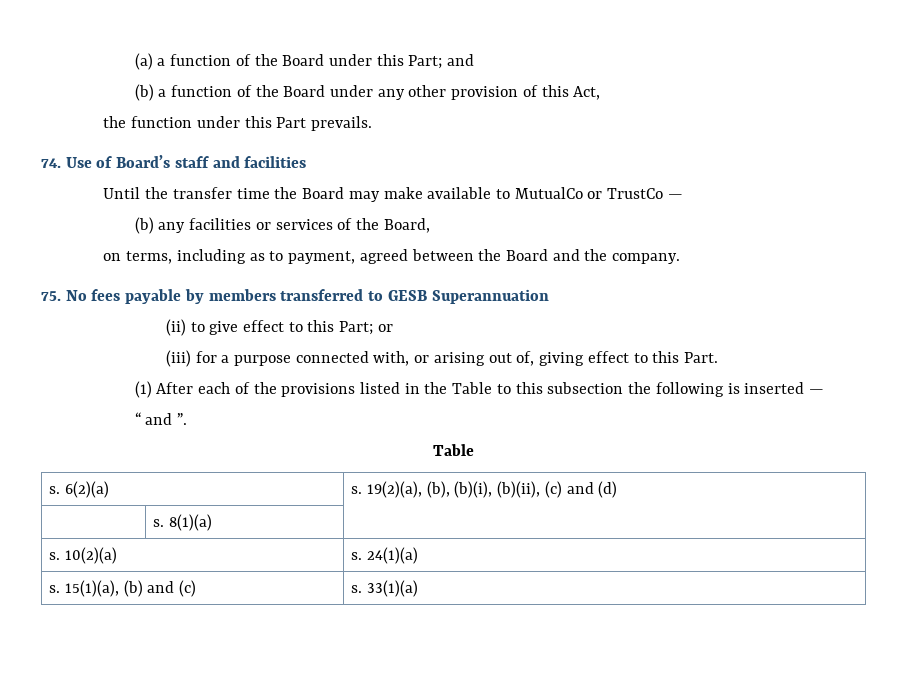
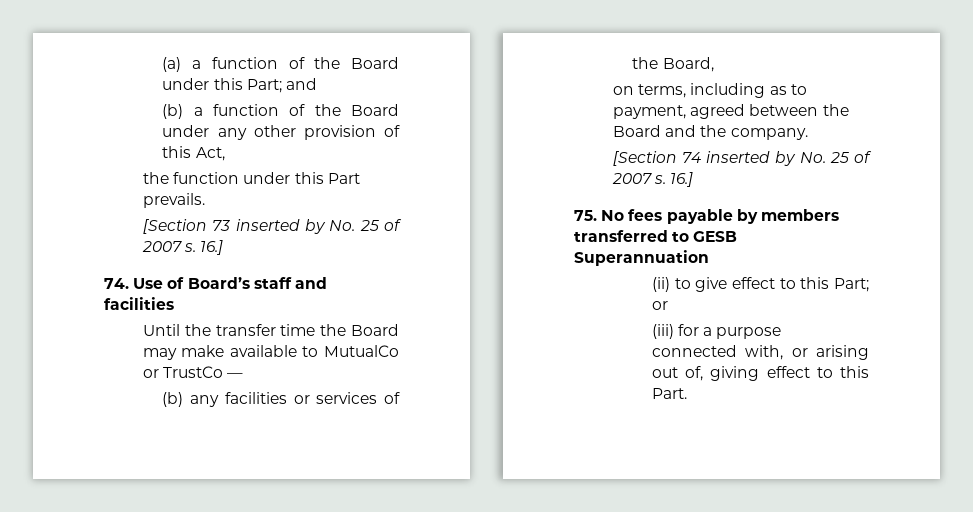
(373, 123) none -> [142,219,402,234] [141,240,224,255] // [Section 73 inserted by No. 25 of 2007 s. 16.]
(681, 258) none -> [612,151,872,166] [611,172,694,187] // [Section 74 inserted by No. 25 of 2007 s. 16.]
[134,381,824,398] [134,412,188,425] [433,444,474,456] [49,481,109,498] [351,481,618,498] [153,514,212,531] [49,547,117,564] [351,547,418,564] [49,580,197,597] [351,580,418,597] // (1) After each of the provisions listed in the Table to this subsection the following is inserted — // “ and ”. // Table // s. 6(2)(a) | s. 19(2)(a), (b), (b)(i), (b)(ii), (c) and (d) // | s. 8(1)(a) | // s. 10(2)(a) | s. 24(1)(a) // s. 15(1)(a), (b) and (c) | s. 33(1)(a) -> (687, 393) none

